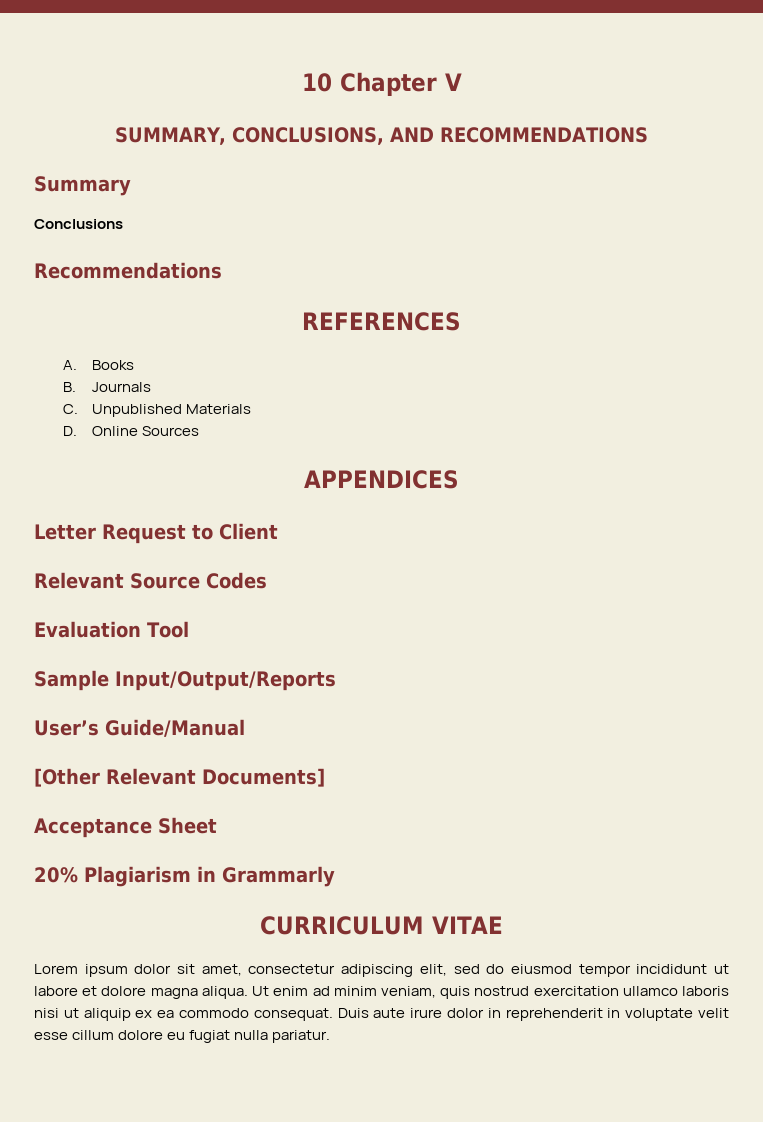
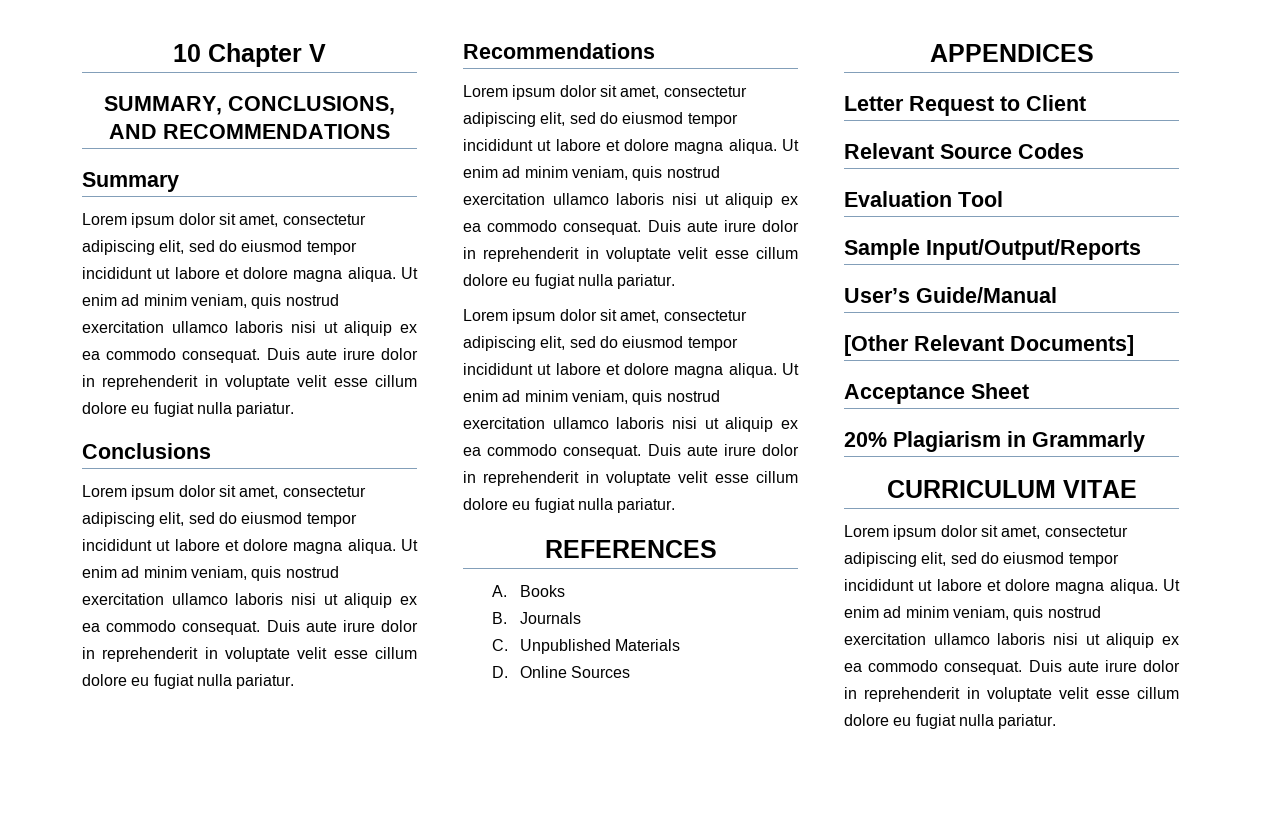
[34,219,123,229] [34,262,222,279] Conclusions // Recommendations -> [82,213,366,228] [82,240,357,255] [82,267,418,282] [82,294,339,309] [82,321,417,336] [82,348,419,363] [82,375,418,390] [82,402,295,417] [82,443,211,459] [82,485,366,500] [82,512,357,527] [82,539,418,554] [82,566,339,581] [82,593,417,608] [82,620,419,635] [82,647,418,662] [82,674,295,689] [463,43,655,59] [463,85,747,100] [463,112,738,127] [463,139,799,154] [463,166,720,181] [463,193,798,208] [463,220,799,235] [463,247,798,262] [463,274,676,289] [463,309,747,324] [463,336,738,351] [463,363,799,378] [463,390,720,405] [463,417,798,432] [463,444,799,459] [463,471,798,486] [463,498,676,513] Lorem ipsum dolor sit amet, consectetur adipiscing elit, sed do eiusmod tempor incididunt ut labore et dolore magna aliqua. Ut enim ad minim veniam, quis nostrud exercitation ullamco laboris nisi ut aliquip ex ea commodo consequat. Duis aute irure dolor in reprehenderit in voluptate velit esse cillum dolore eu fugiat nulla pariatur. // Conclusions // Lorem ipsum dolor sit amet, consectetur adipiscing elit, sed do eiusmod tempor incididunt ut labore et dolore magna aliqua. Ut enim ad minim veniam, quis nostrud exercitation ullamco laboris nisi ut aliquip ex ea commodo consequat. Duis aute irure dolor in reprehenderit in voluptate velit esse cillum dolore eu fugiat nulla pariatur. // Recommendations // Lorem ipsum dolor sit amet, consectetur adipiscing elit, sed do eiusmod tempor incididunt ut labore et dolore magna aliqua. Ut enim ad minim veniam, quis nostrud exercitation ullamco laboris nisi ut aliquip ex ea commodo consequat. Duis aute irure dolor in reprehenderit in voluptate velit esse cillum dolore eu fugiat nulla pariatur. // Lorem ipsum dolor sit amet, consectetur adipiscing elit, sed do eiusmod tempor incididunt ut labore et dolore magna aliqua. Ut enim ad minim veniam, quis nostrud exercitation ullamco laboris nisi ut aliquip ex ea commodo consequat. Duis aute irure dolor in reprehenderit in voluptate velit esse cillum dolore eu fugiat nulla pariatur.

